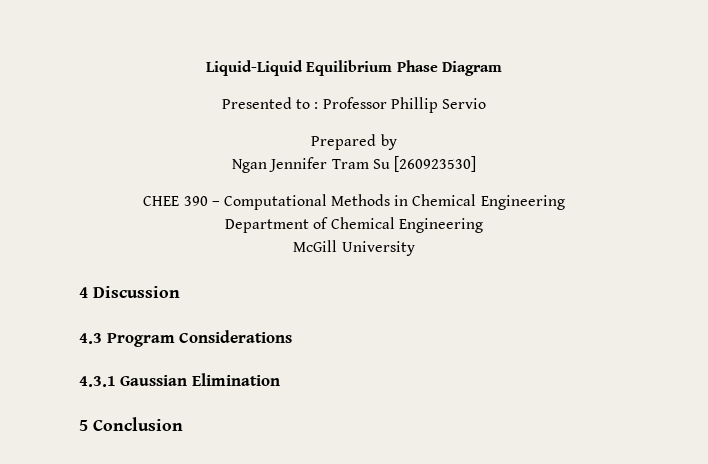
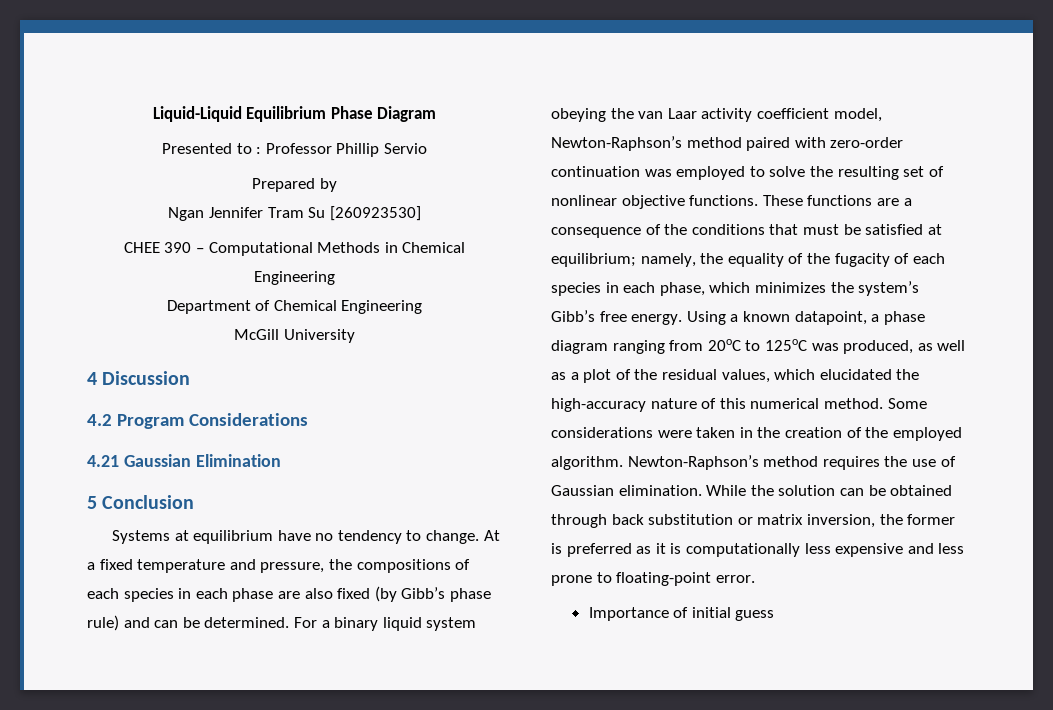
[79,333,102,344] 4.3 -> [87,414,112,426] 4.2
[79,376,116,387] 4.3.1 -> [87,455,119,467] 4.21
(183, 424) none -> [111,530,500,544] [87,559,471,573] [87,586,491,602] [87,615,477,631] [551,108,882,122] [551,136,904,151] [551,166,944,180] [551,195,912,209] [551,224,942,238] [551,253,945,267] [551,281,920,296] [551,310,925,325] [551,339,966,354] [551,369,920,383] [551,398,927,412] [551,427,962,441] [551,455,956,470] [551,485,953,496] [551,514,956,528] [551,543,965,557] [551,572,755,586] [588,607,775,621] // Systems at equilibrium have no tendency to change. At a fixed temperature and pressure, the compositions of each species in each phase are also fixed (by Gibb’s phase rule) and can be determined. For a binary liquid system obeying the van Laar activity coefficient model, Newton-Raphson’s method paired with zero-order continuation was employed to solve the resulting set of nonlinear objective functions. These functions are a consequence of the conditions that must be satisfied at equilibrium; namely, the equality of the fugacity of each species in each phase, which minimizes the system’s Gibb’s free energy. Using a known datapoint, a phase diagram ranging from 20oC to 125oC was produced, as well as a plot of the residual values, which elucidated the high-accuracy nature of this numerical method. Some considerations were taken in the creation of the employed algorithm. Newton-Raphson’s method requires the use of Gaussian elimination. While the solution can be obtained through back substitution or matrix inversion, the former is preferred as it is computationally less expensive and less prone to floating-point error. // Importance of initial guess

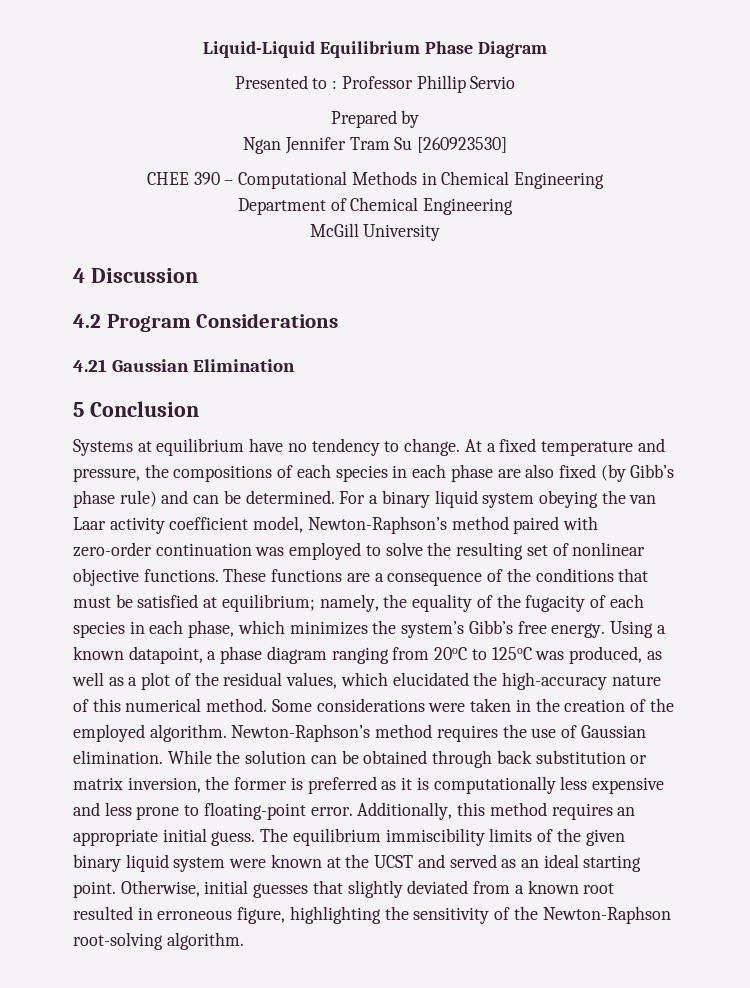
[588,607,775,621] // Importance of initial guess -> [357,802,636,820] [73,828,625,846] [73,854,642,872] [73,880,615,898] [73,906,671,924] [73,932,244,950] Additionally, this method requires an appropriate initial guess. The equilibrium immiscibility limits of the given binary liquid system were known at the UCST and served as an ideal starting point. Otherwise, initial guesses that slightly deviated from a known root resulted in erroneous figure, highlighting the sensitivity of the Newton-Raphson root-solving algorithm.

